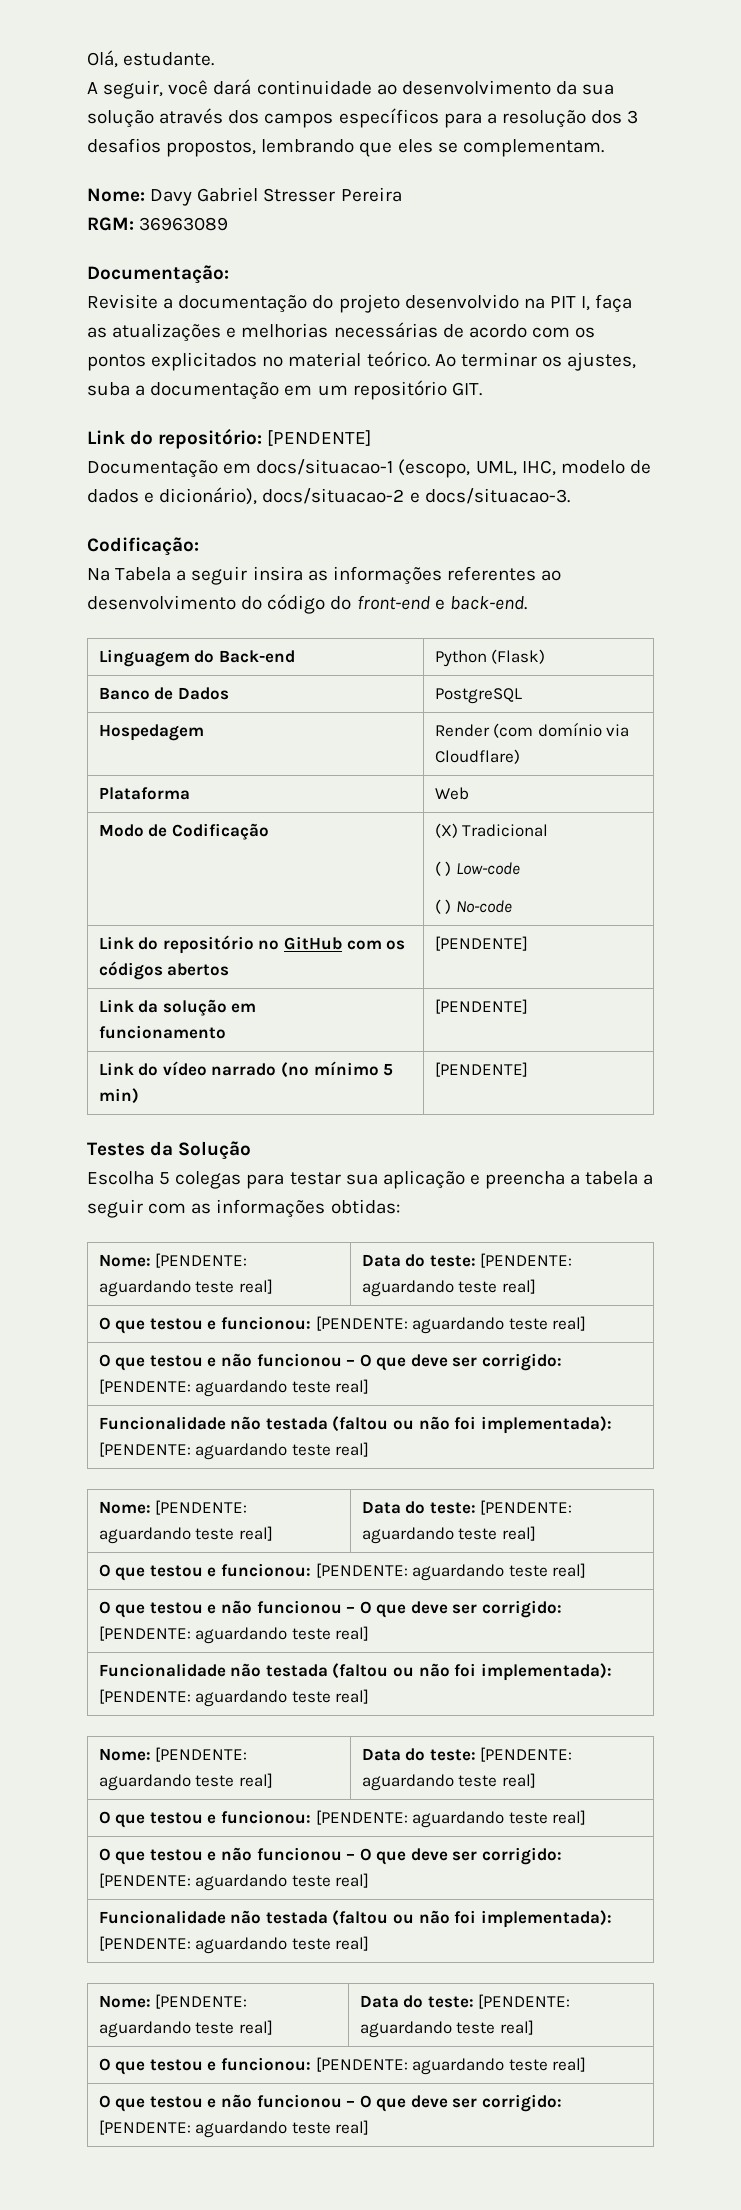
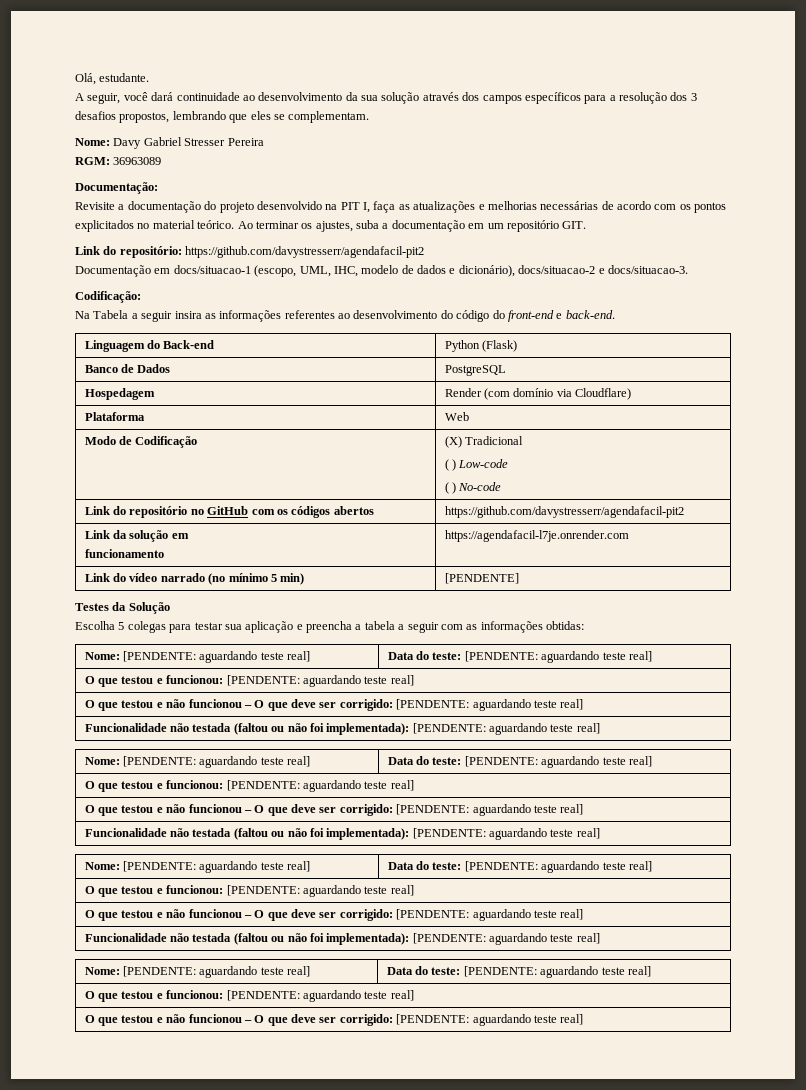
[267,430,372,446] [PENDENTE] -> [185,246,425,258] https://github.com/davystresserr/agendafacil-pit2
[434,936,528,951] [PENDENTE] -> [444,506,684,518] https://github.com/davystresserr/agendafacil-pit2
[434,999,528,1014] [PENDENTE] -> [444,530,629,542] https://agendafacil-l7je.onrender.com

